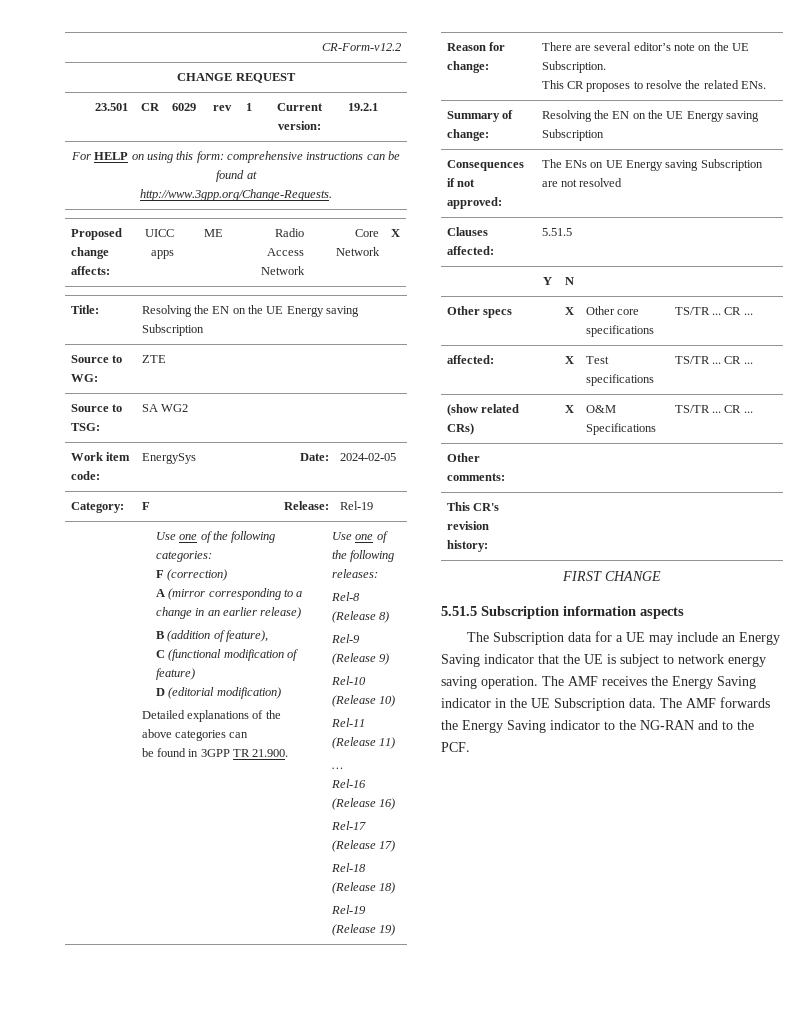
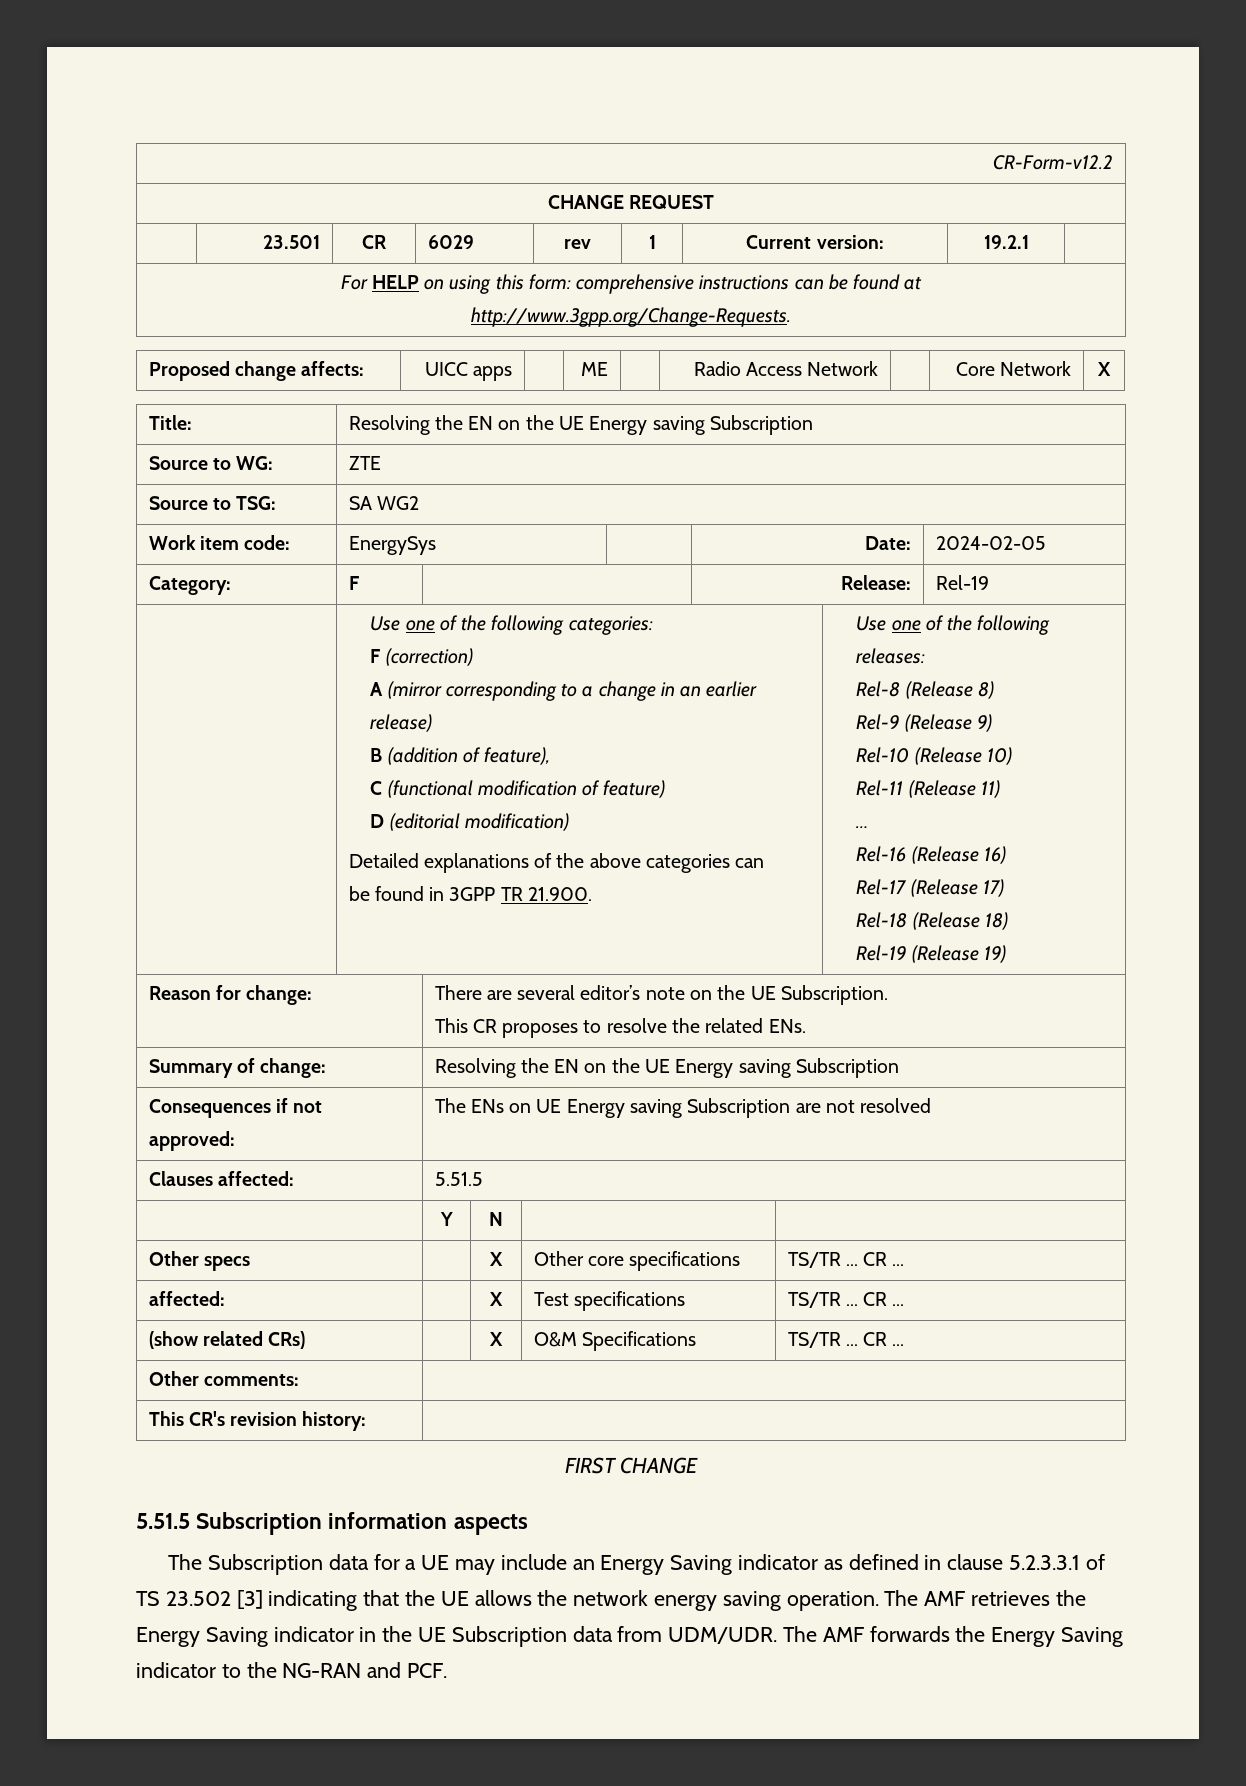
[538,654,674,667] that the UE is subject to -> [823,1554,1105,1570] [136,1590,568,1611] as defined in clause 5.2.3.3.1 of TS 23.502 [3] indicating that the UE allows the
[602,676,647,686] receives -> [971,1591,1051,1606] retrieves
[629,698,656,708] data. -> [572,1626,778,1644] data from UDM/UDR.
[722,720,754,730] to the -> (402, 1670) none

